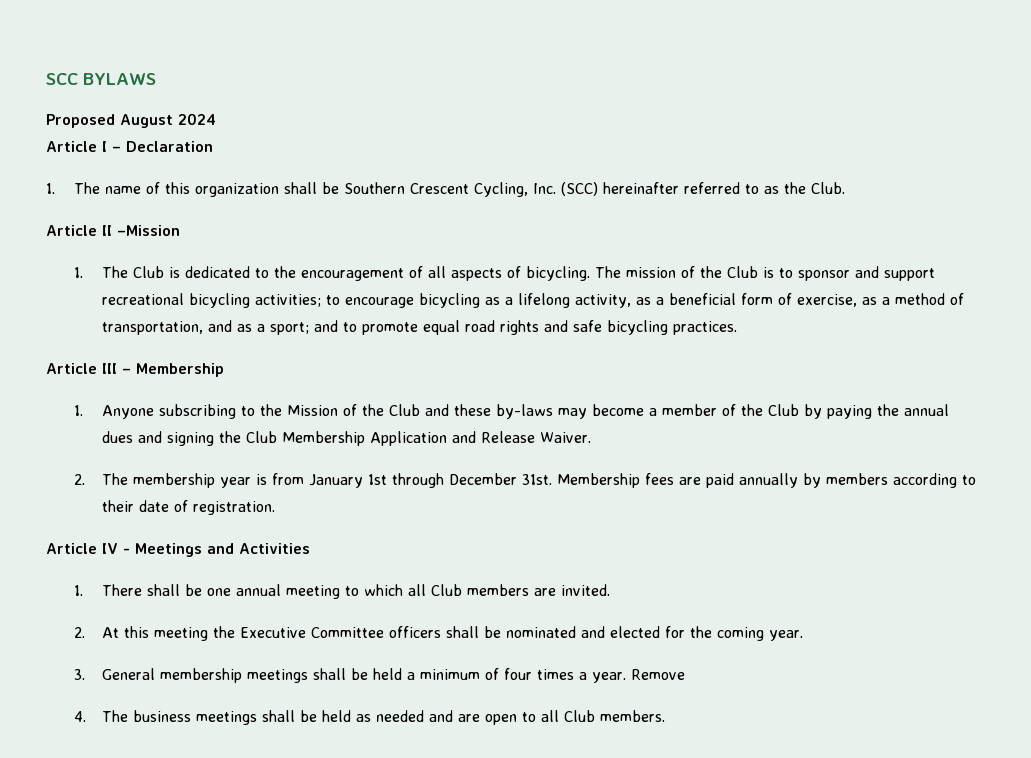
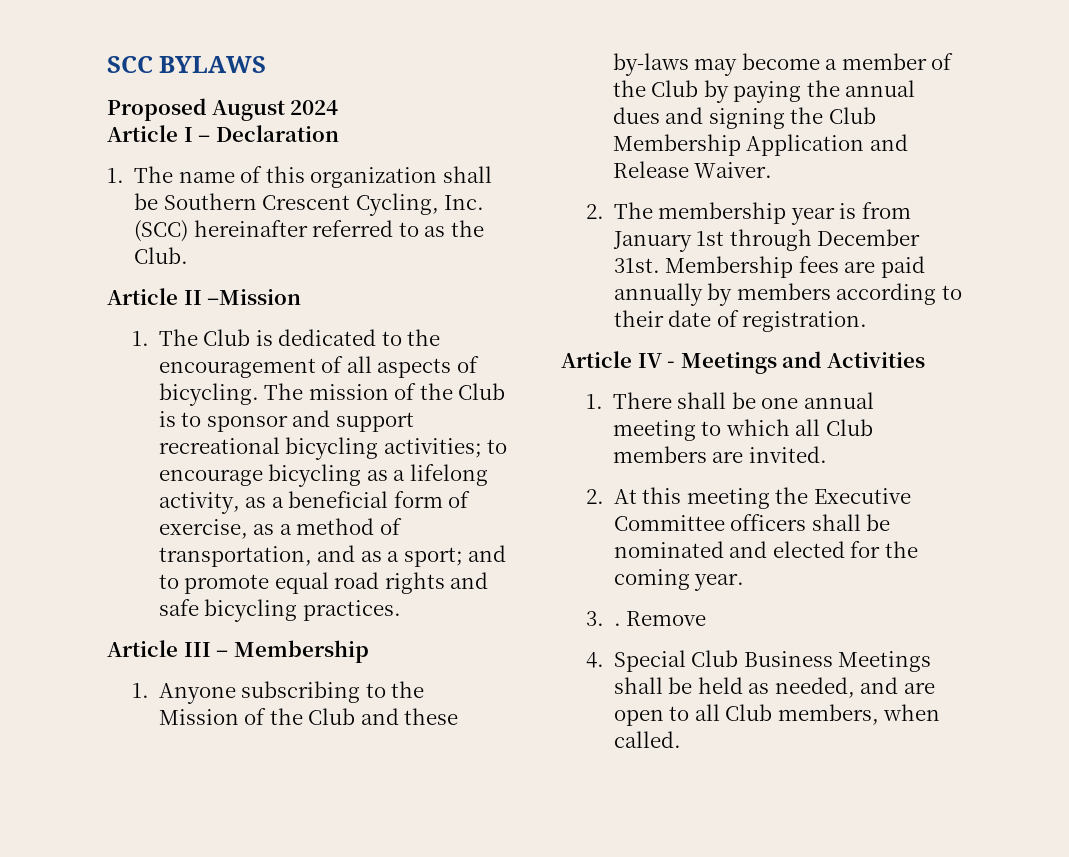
[102,668,686,683] [74,710,258,725] General membership meetings shall be held a minimum of four times a year. Remove // 4. The business meetings -> [613,611,707,626] [585,650,932,672] . Remove // 4. Special Club Business Meetings
[376,710,425,722] needed -> [774,677,855,698] needed,
[600,710,666,722] members. -> [777,704,941,725] [613,731,681,748] members, when called.

